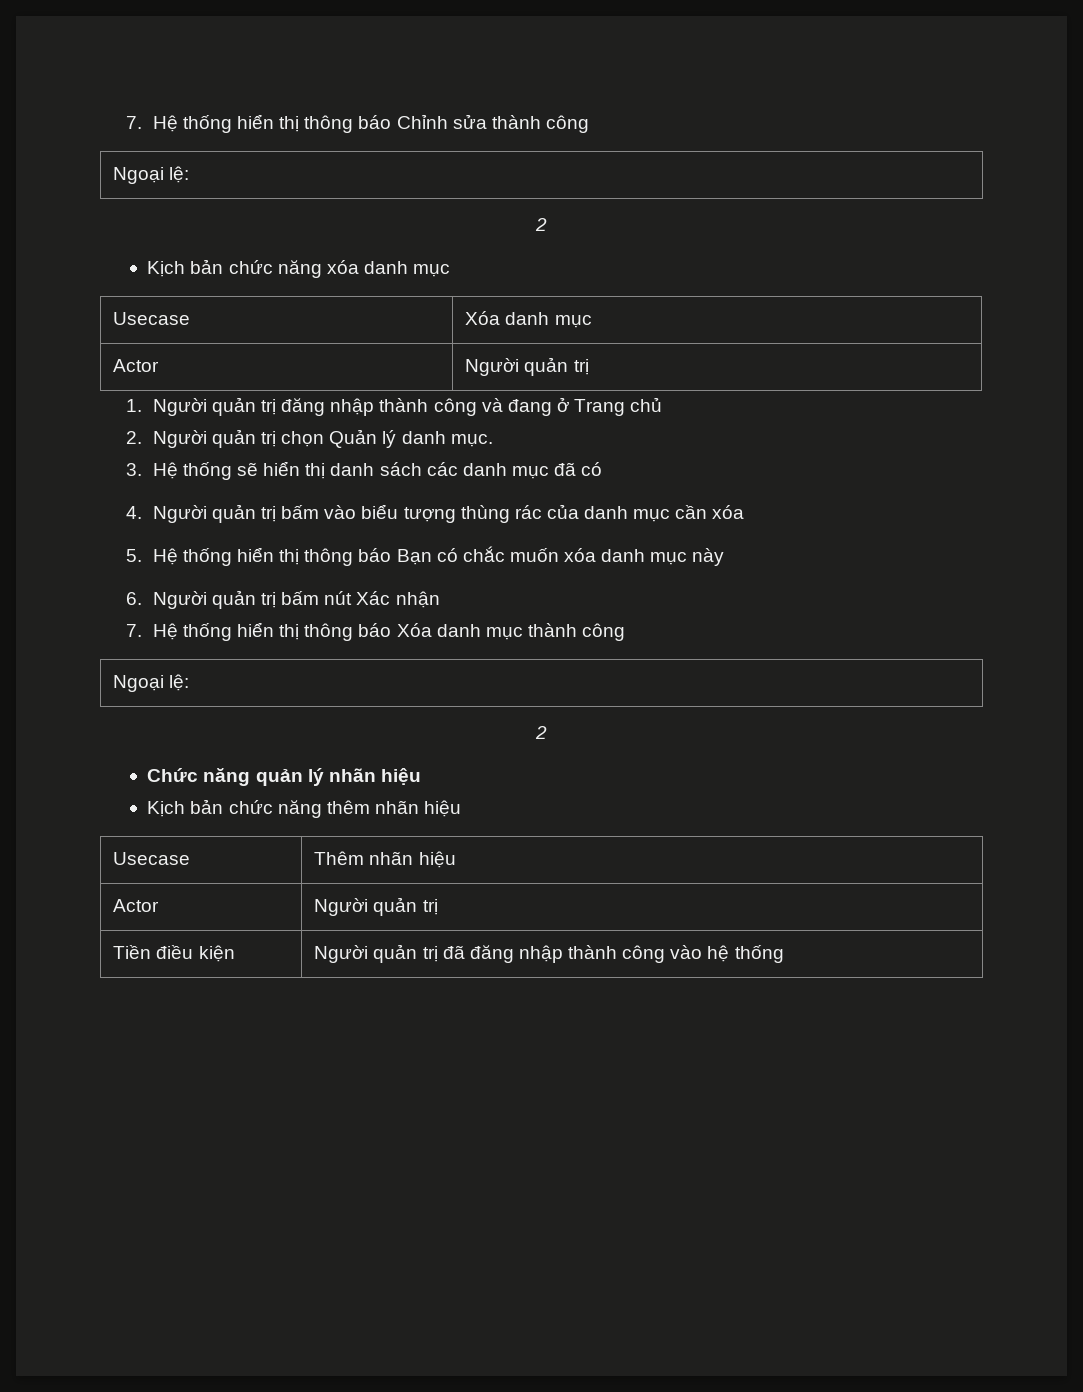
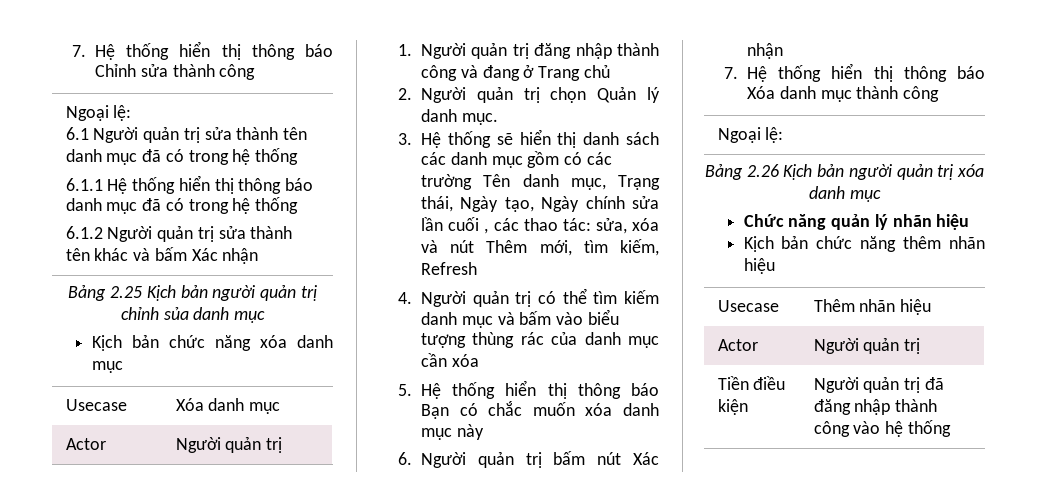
[535,218,547,231] // 2 -> [65,127,308,143] [65,148,299,165] [65,175,314,194] [65,197,299,214] [65,226,293,242] [65,247,259,264] [68,285,317,301] [120,307,266,323] // 6.1 Người quản trị sửa thành tên danh mục đã có trong hệ thống // 6.1.1 Hệ thống hiển thị thông báo danh mục đã có trong hệ thống // 6.1.2 Người quản trị sửa thành tên khác và bấm Xác nhận // Bảng 2.25 Kịch bản người quản trị chỉnh sủa danh mục
[554,462,603,476] [126,504,277,523] đã có // 4. Người quản trị -> [527,151,612,168] [421,174,660,190] [421,196,659,212] [421,217,659,234] [421,239,659,256] [421,262,478,275] [398,288,659,307] [421,312,515,328] gồm có các trường Tên danh mục, Trạng thái, Ngày tạo, Ngày chính sửa lần cuối , các thao tác: sửa, xóa và nút Thêm mới, tìm kiếm, Refresh // 4. Người quản trị có thể tìm kiếm danh mục và
[535,726,547,739] 2 -> [704,164,985,180] [809,186,881,202] Bảng 2.26 Kịch bản người quản trị xóa danh mục

